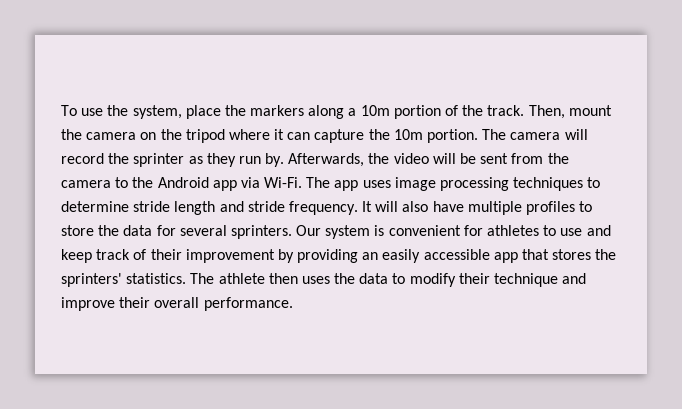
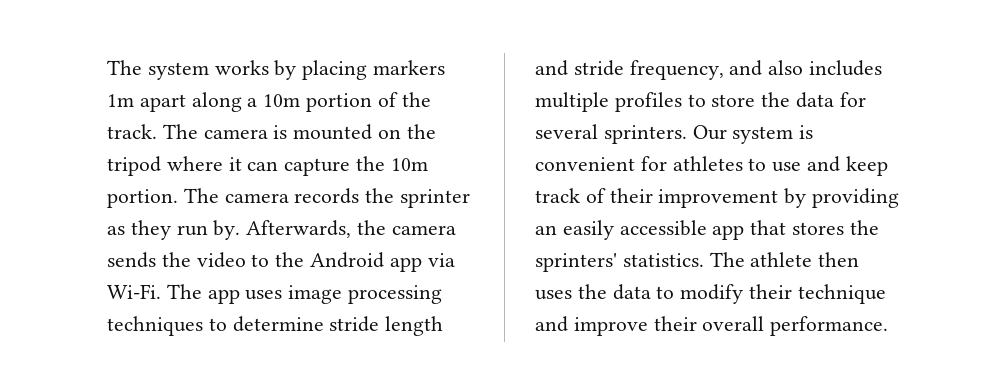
[61,105,305,119] To use the system, place the markers -> [107,60,446,80] [107,94,186,112] The system works by placing markers 1m apart
[528,105,612,119] [61,129,137,140] Then, mount the camera -> [162,124,373,140] The camera is mounted
[564,129,588,140] [61,153,104,164] will record -> [294,188,360,204] records
[393,153,569,164] [61,180,111,188] video will be sent from the camera -> [391,225,456,235] [107,252,246,268] camera sends the video
[288,201,464,215] frequency. It will also have -> [629,60,883,80] frequency, and also includes

